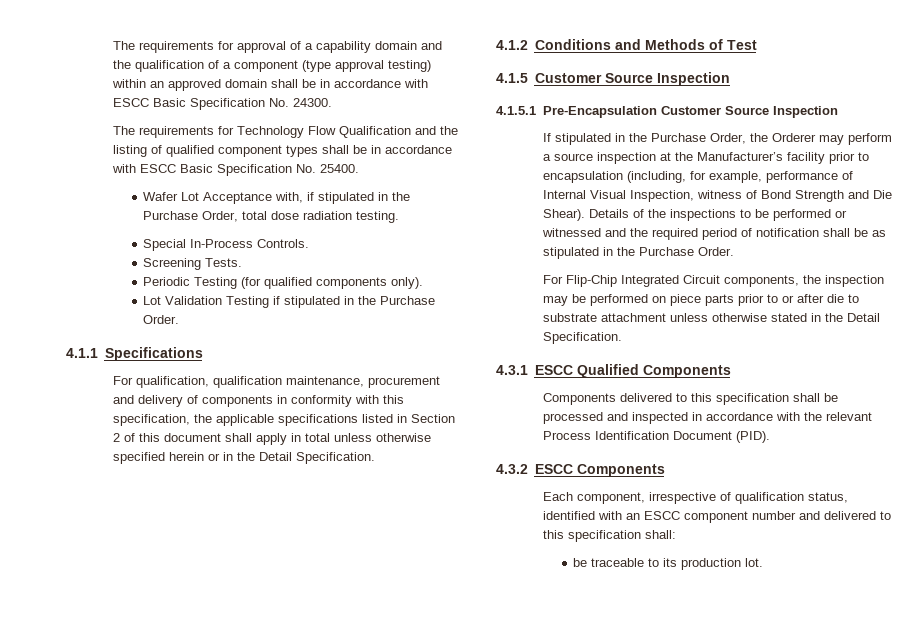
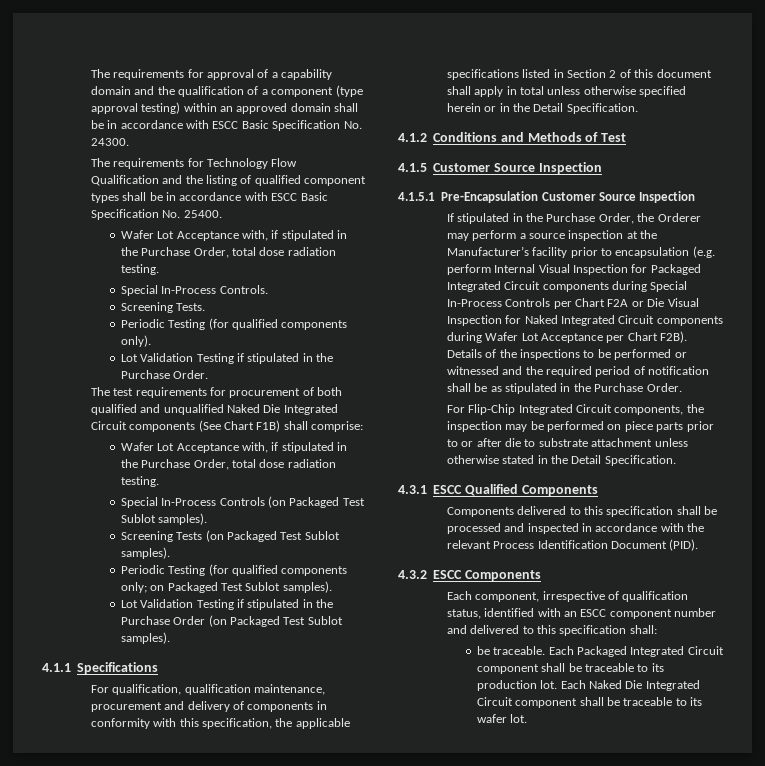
(180, 319) none -> [90,387,343,398] [90,404,338,415] [90,420,364,432] [120,442,348,453] [120,459,336,470] [120,476,159,487] [120,496,365,508] [120,513,208,525] [120,530,340,542] [120,547,170,559] [120,564,348,576] [120,581,332,593] [120,599,334,610] [120,615,343,627] [120,632,170,644] // The test requirements for procurement of both qualified and unqualified Naked Die Integrated Circuit components (See Chart F1B) shall comprise: // Wafer Lot Acceptance with, if stipulated in the Purchase Order, total dose radiation testing. // Special In-Process Controls (on Packaged Test Sublot samples). // Screening Tests (on Packaged Test Sublot samples). // Periodic Testing (for qualified components only; on Packaged Test Sublot samples). // Lot Validation Testing if stipulated in the Purchase Order (on Packaged Test Sublot samples).
[627,171,854,183] [543,190,893,202] [543,209,586,221] (including, for example, performance of Internal Visual Inspection, witness of Bond Strength and Die Shear). -> [692,246,715,258] [446,264,701,275] [446,281,688,292] [446,298,699,309] [446,315,723,326] [446,331,688,343] (e.g. perform Internal Visual Inspection for Packaged Integrated Circuit components during Special In-Process Controls per Chart F2A or Die Visual Inspection for Naked Integrated Circuit components during Wafer Lot Acceptance per Chart F2B).
(588, 562) none -> [493,646,724,657] [476,663,582,674] traceable. Each Packaged Integrated Circuit component shall be
(764, 562) none -> [560,680,700,691] [476,697,703,708] [476,714,528,723] Each Naked Die Integrated Circuit component shall be traceable to its wafer lot.

